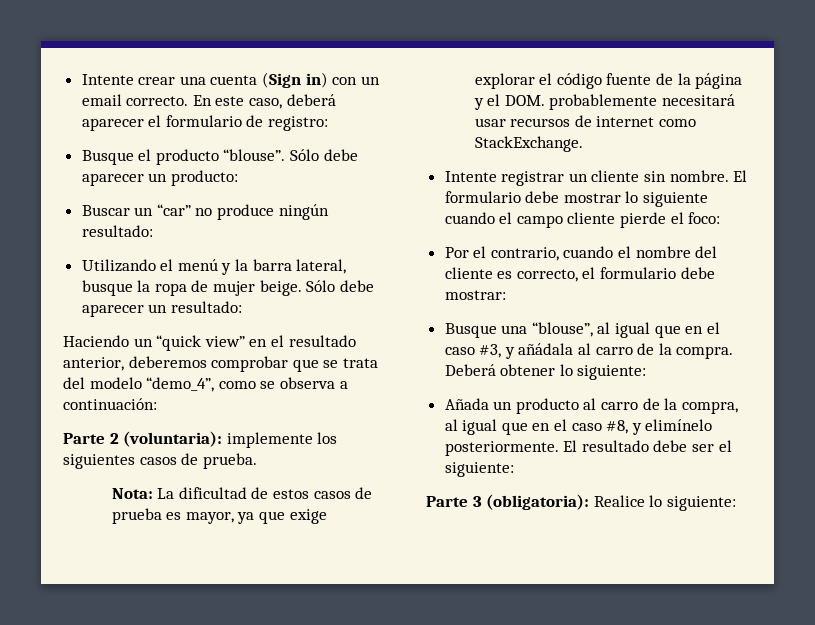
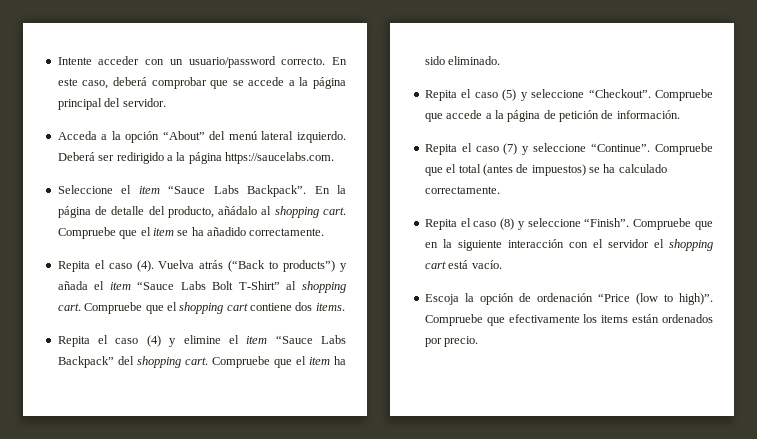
[81,72,328,88] Intente crear una cuenta (Sign in) -> [57,56,140,65] Intente acceder
[81,94,122,106] email -> [188,56,276,68] usuario/password
[81,115,329,131] [81,149,358,165] [81,170,238,186] [81,204,329,220] [81,225,153,237] [81,259,347,275] [81,280,374,296] [81,301,242,317] [63,335,356,351] [63,356,378,372] [63,377,348,392] [63,398,157,410] [63,431,338,448] [63,453,257,469] [111,487,373,499] [111,508,327,524] [474,73,743,89] [473,94,735,110] [474,115,696,127] [474,136,583,152] [444,170,748,186] [444,191,709,207] [444,212,721,228] [444,246,718,261] [444,267,715,282] [444,290,506,300] [444,322,720,338] [444,343,734,359] [444,364,647,380] [444,398,738,414] [444,419,713,435] [444,440,732,456] [444,462,514,477] [426,494,736,511] aparecer el formulario de registro: // Busque el producto “blouse”. Sólo debe aparecer un producto: // Buscar un “car” no produce ningún resultado: // Utilizando el menú y la barra lateral, busque la ropa de mujer beige. Sólo debe aparecer un resultado: // Haciendo un “quick view” en el resultado anterior, deberemos comprobar que se trata del modelo “demo_4”, como se observa a continuación: // Parte 2 (voluntaria): implemente los siguientes casos de prueba. // Nota: La dificultad de estos casos de prueba es mayor, ya que exige explorar el código fuente de la página y el DOM. probablemente necesitará usar recursos de internet como StackExchange. // Intente registrar un cliente sin nombre. El formulario debe mostrar lo siguiente cuando el campo cliente pierde el foco: // Por el contrario, cuando el nombre del cliente es correcto, el formulario debe mostrar: // Busque una “blouse”, al igual que en el caso #3, y añádala al carro de la compra. Deberá obtener lo siguiente: // Añada un producto al carro de la compra, al igual que en el caso #8, y elimínelo posteriormente. El resultado debe ser el siguiente: // Parte 3 (obligatoria): Realice lo siguiente: -> [151,77,347,89] [57,98,166,110] [57,131,346,143] [57,152,334,164] [57,185,347,197] [57,206,346,218] [57,227,325,239] [57,260,347,272] [57,281,346,293] [57,302,345,314] [57,335,346,347] [57,356,346,368] [424,56,501,65] [424,89,713,101] [424,110,680,122] [424,143,713,155] [424,164,667,176] [424,186,500,194] [424,218,713,230] [424,239,713,251] [424,260,502,269] [424,293,713,305] [424,314,713,326] [424,336,479,347] comprobar que se accede a la página principal del servidor. // Acceda a la opción “About” del menú lateral izquierdo. Deberá ser redirigido a la página https://saucelabs.com. // Seleccione el item “Sauce Labs Backpack”. En la página de detalle del producto, añádalo al shopping cart. Compruebe que el item se ha añadido correctamente. // Repita el caso (4). Vuelva atrás (“Back to products”) y añada el item “Sauce Labs Bolt T-Shirt” al shopping cart. Compruebe que el shopping cart contiene dos items. // Repita el caso (4) y elimine el item “Sauce Labs Backpack” del shopping cart. Compruebe que el item ha sido eliminado. // Repita el caso (5) y seleccione “Checkout”. Compruebe que accede a la página de petición de información. // Repita el caso (7) y seleccione “Continue”. Compruebe que el total (antes de impuestos) se ha calculado correctamente. // Repita el caso (8) y seleccione “Finish”. Compruebe que en la siguiente interacción con el servidor el shopping cart está vacío. // Escoja la opción de ordenación “Price (low to high)”. Compruebe que efectivamente los items están ordenados por precio.

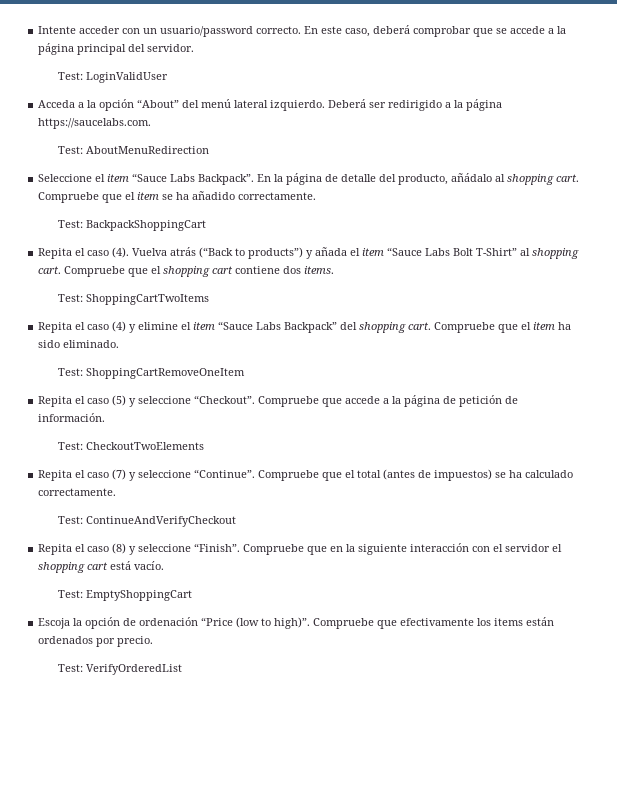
(166, 102) none -> [58,72,169,83] // Test: LoginValidUser
(334, 158) none -> [58,146,210,154] // Test: AboutMenuRedirection
(325, 232) none -> [58,220,207,231] // Test: BackpackShoppingCart
(345, 307) none -> [58,294,210,305] // Test: ShoppingCartTwoItems
(501, 60) none -> [58,368,246,379] // Test: ShoppingCartRemoveOneItem
(680, 114) none -> [58,442,205,450] // Test: CheckoutTwoElements
(500, 190) none -> [58,516,237,527] // Test: ContinueAndVerifyCheckout
(502, 264) none -> [58,590,193,601] // Test: EmptyShoppingCart
(479, 341) none -> [58,664,183,675] // Test: VerifyOrderedList

